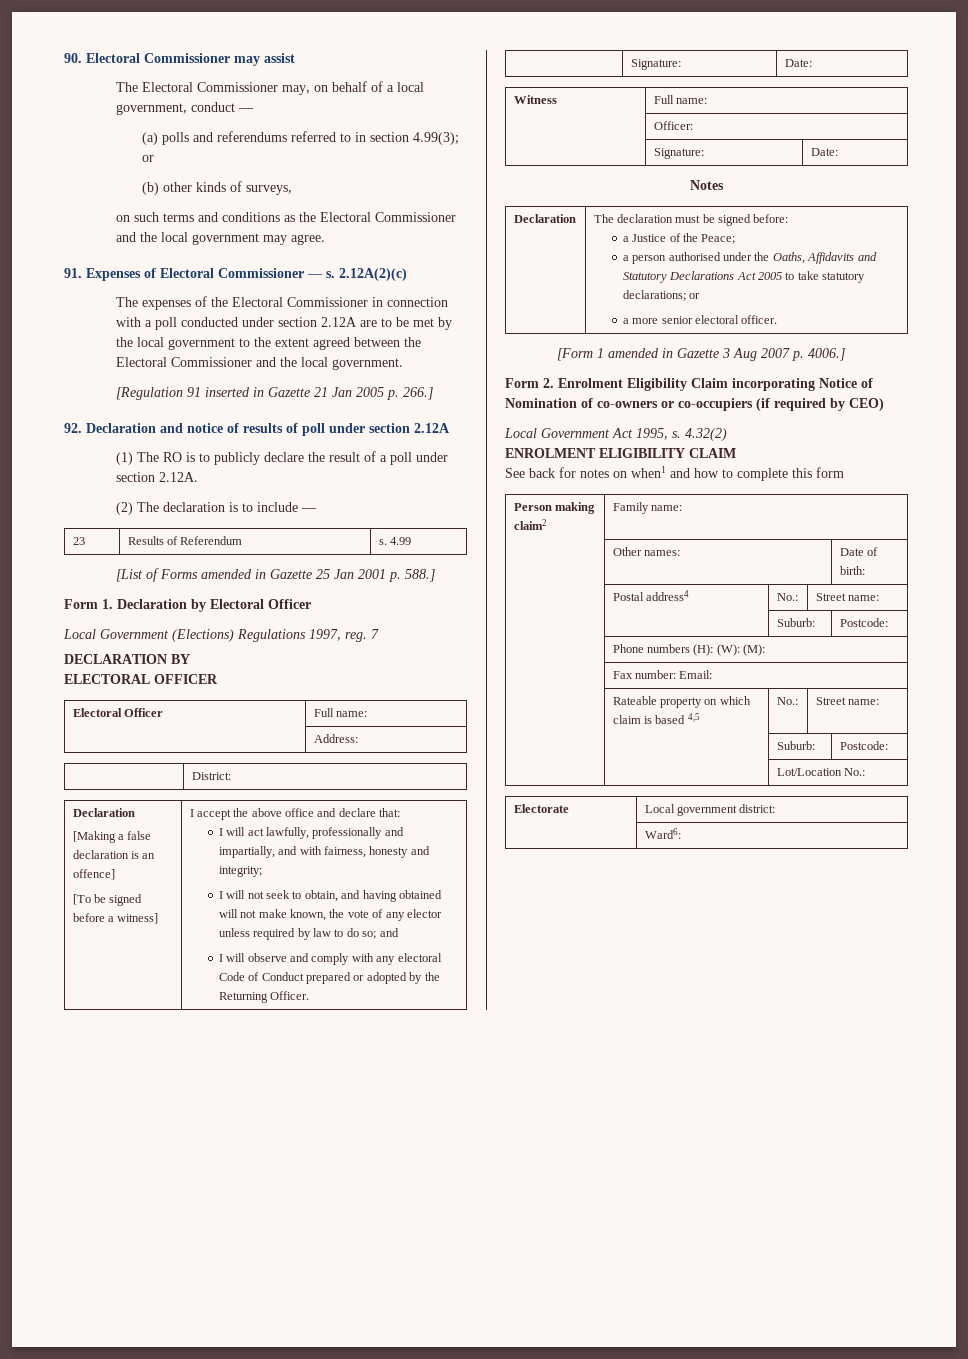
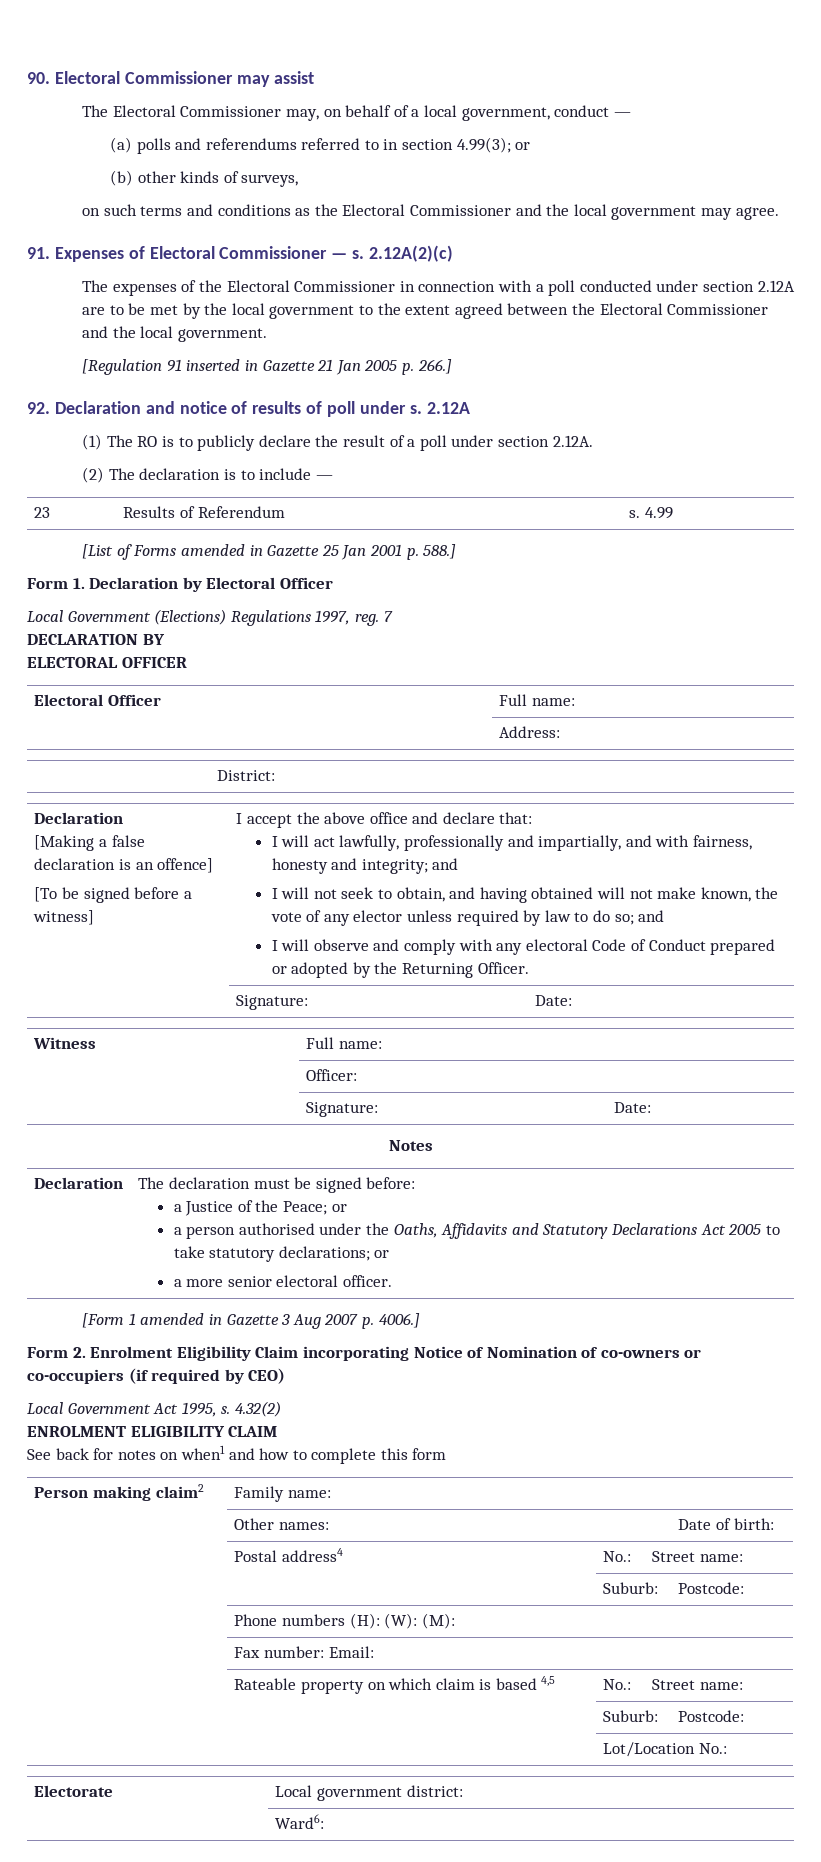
[369,423,410,433] section -> [409,405,422,414] s.
(262, 871) none -> [432,858,459,870] and
(736, 239) none -> [331,1204,347,1212] or

